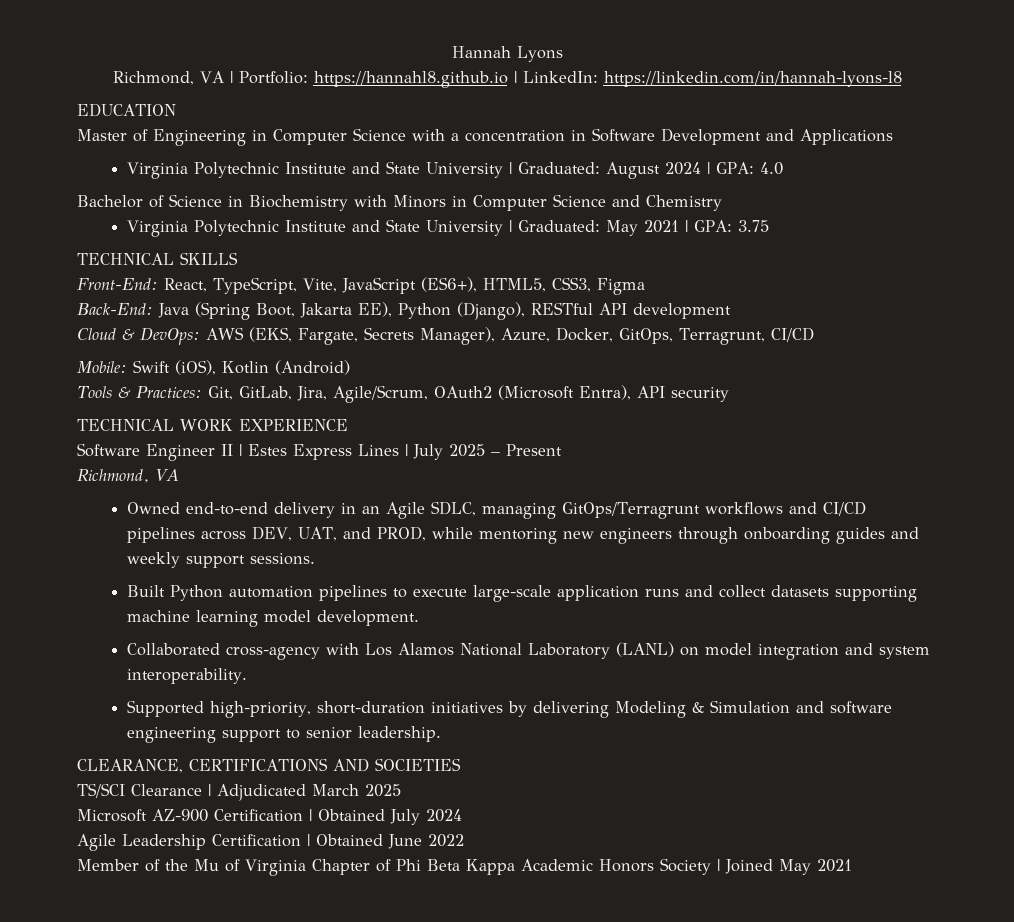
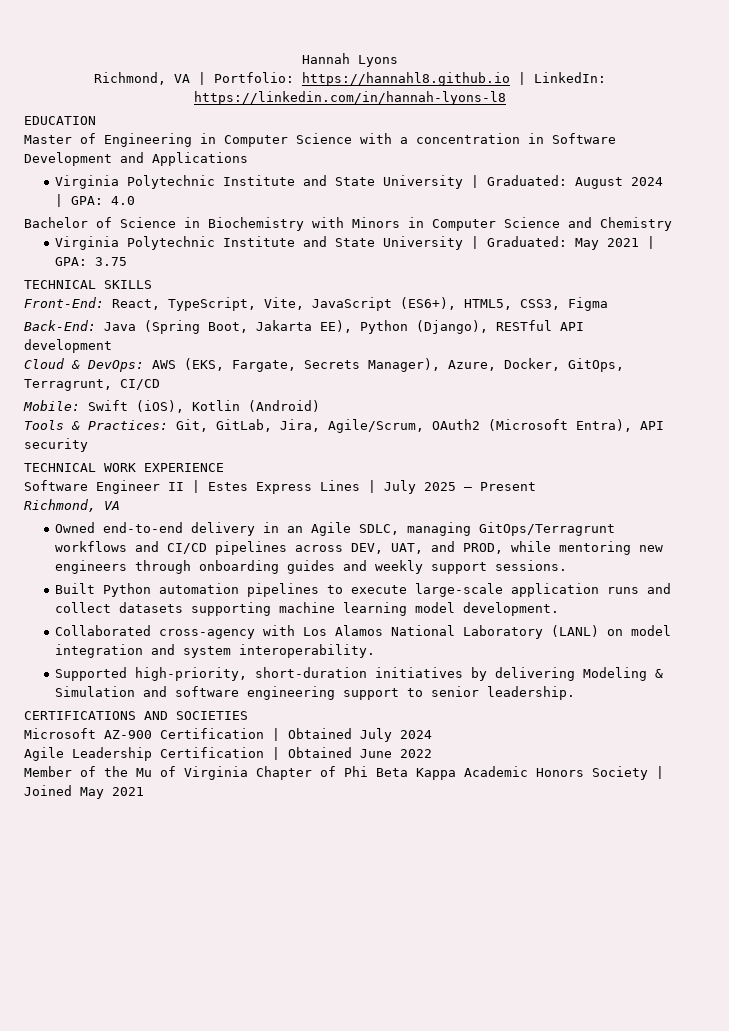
[77,759,183,773] CLEARANCE, -> (576, 693) none
[77,783,401,801] // TS/SCI Clearance | Adjudicated March 2025 -> (248, 715) none

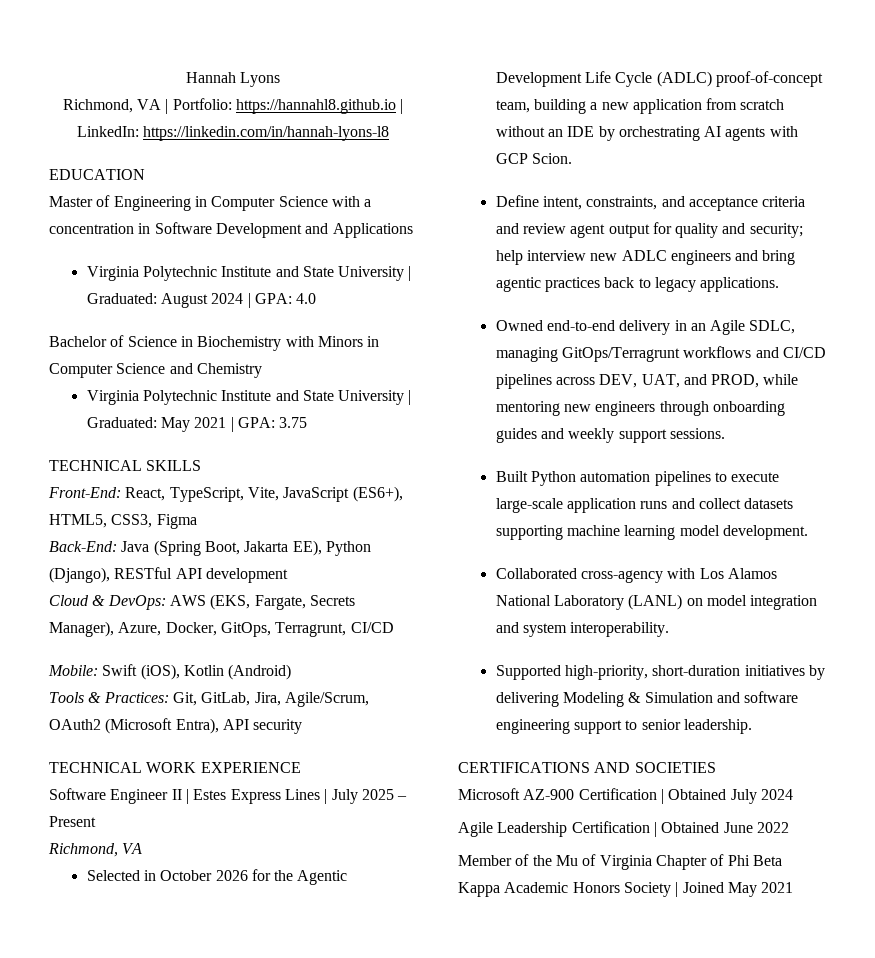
(120, 505) none -> [86,869,348,885] [495,71,823,87] [495,98,785,114] [495,126,798,141] [495,153,572,164] [495,195,806,211] [495,222,803,238] [495,250,796,265] [495,277,780,292] // Selected in October 2026 for the Agentic Development Life Cycle (ADLC) proof-of-concept team, building a new application from scratch without an IDE by orchestrating AI agents with GCP Scion. // Define intent, constraints, and acceptance criteria and review agent output for quality and security; help interview new ADLC engineers and bring agentic practices back to legacy applications.

